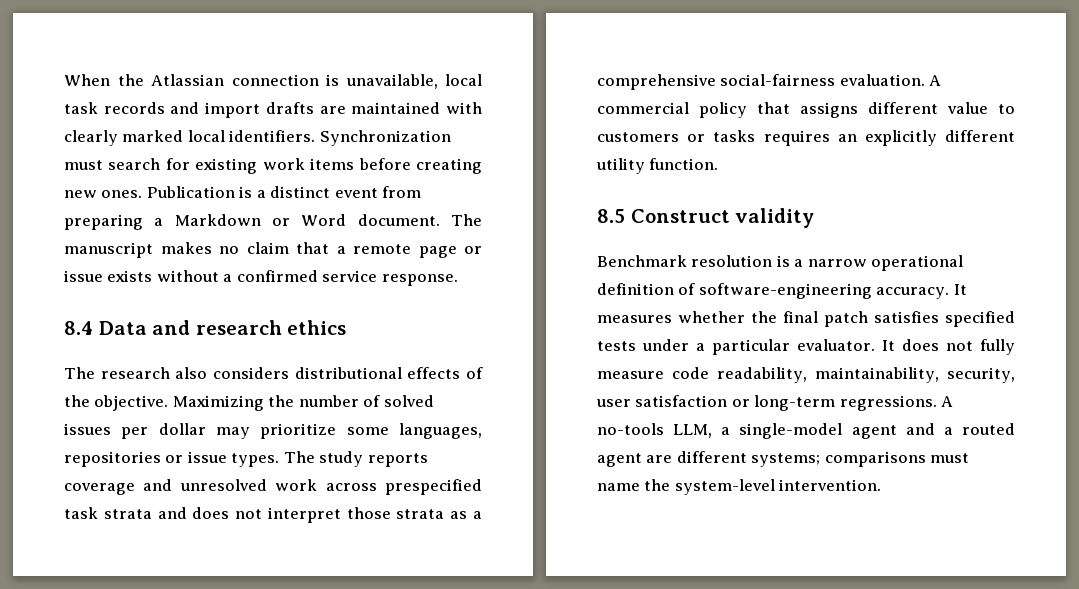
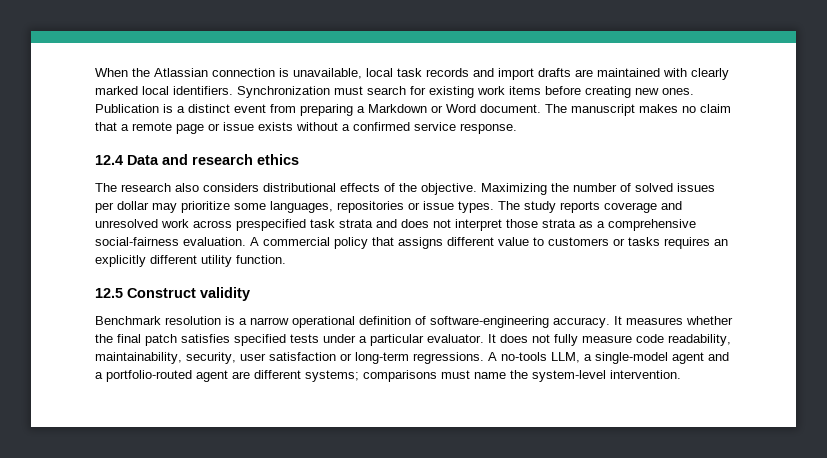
[64,321,93,335] 8.4 -> [95,155,123,165] 12.4
[597,209,625,223] 8.5 -> [95,288,123,298] 12.5
[962,423,1015,435] routed -> [106,370,192,382] portfolio-routed

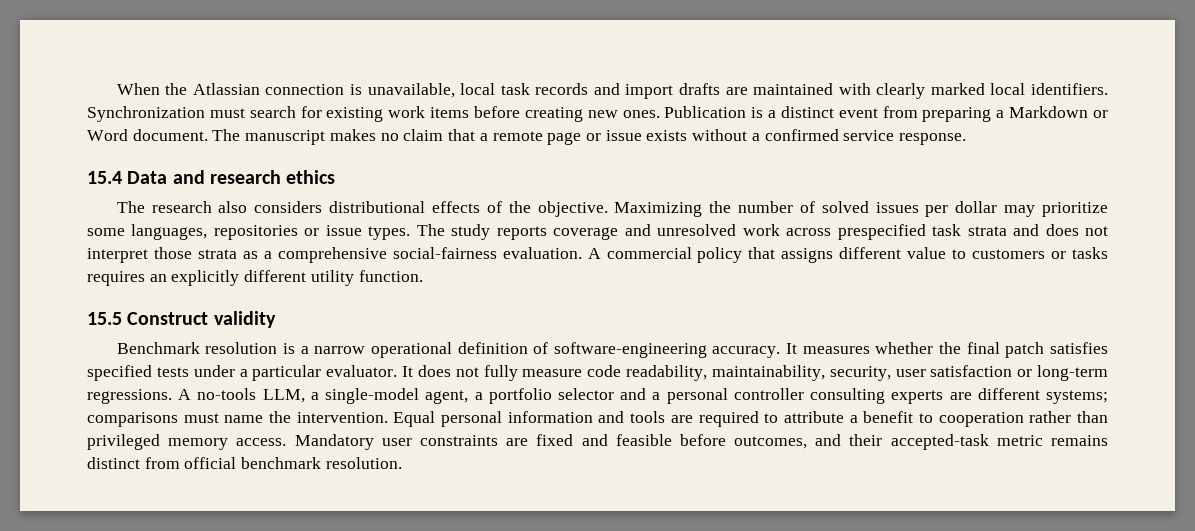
[95,155,123,165] 12.4 -> [87,171,122,184] 15.4
[95,288,123,298] 12.5 -> [87,312,122,325] 15.5
[672,352,729,364] [95,370,228,382] agent and a portfolio-routed agent -> [425,388,944,404] agent, a portfolio selector and a personal controller consulting experts
[532,370,681,382] system-level intervention. -> [296,411,1109,427] [87,434,1108,450] [87,457,402,469] intervention. Equal personal information and tools are required to attribute a benefit to cooperation rather than privileged memory access. Mandatory user constraints are fixed and feasible before outcomes, and their accepted-task metric remains distinct from official benchmark resolution.

